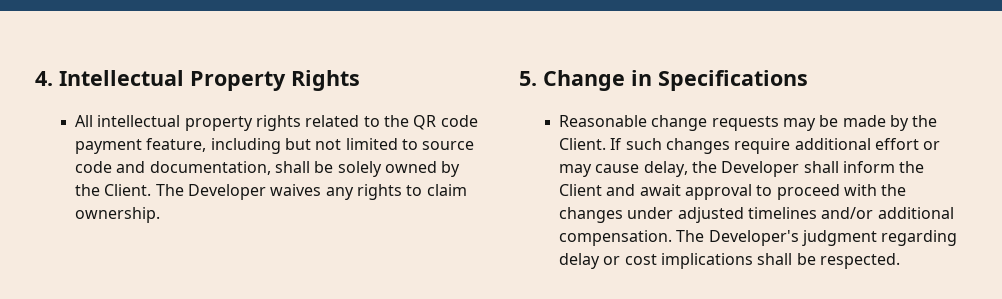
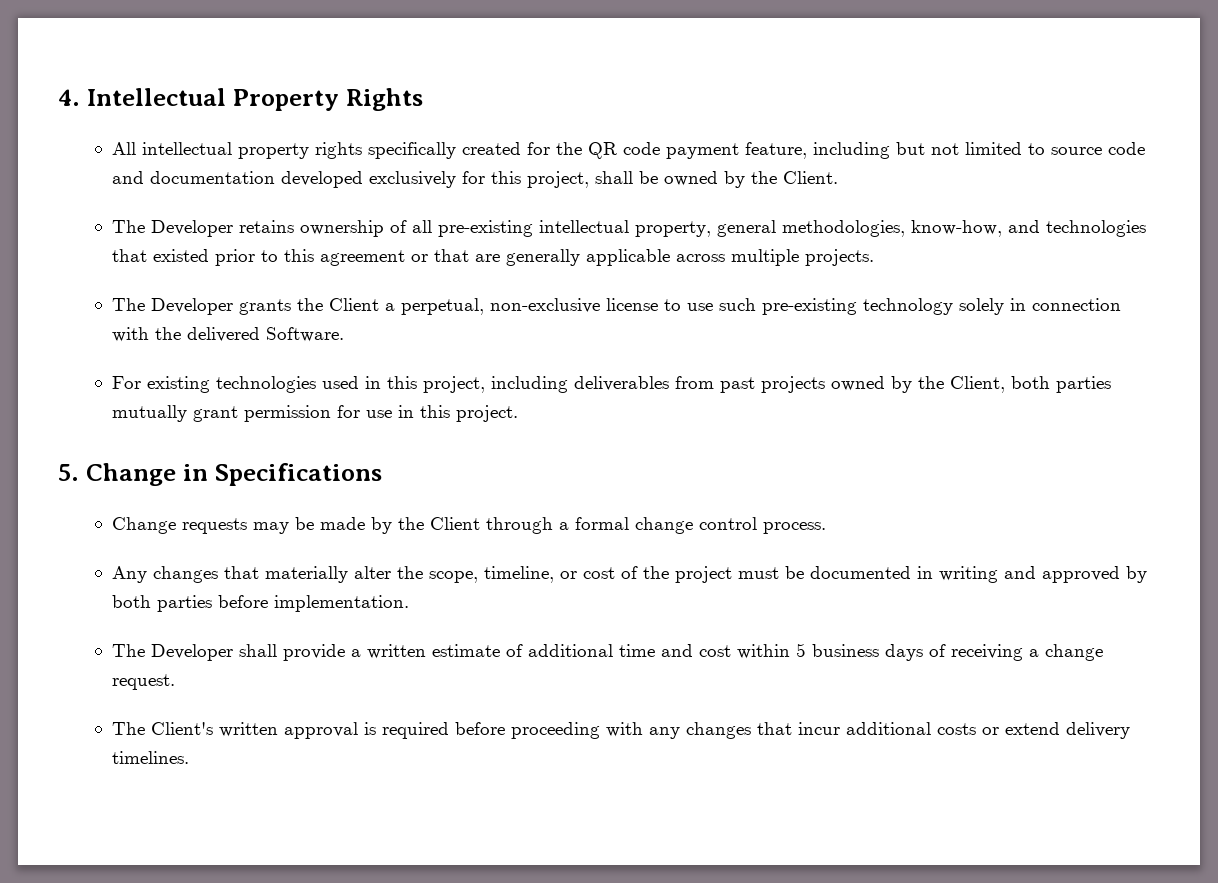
[305,115,380,127] related to -> [367,142,550,159] specifically created for
[149,161,382,177] documentation, shall be solely -> [149,171,658,188] documentation developed exclusively for this project, shall be
[155,184,467,200] [75,207,161,223] The Developer waives any rights to claim ownership. -> [111,220,1146,237] [111,249,874,266] [111,298,1121,315] [111,327,344,342] [111,376,1111,393] [111,405,518,422] // The Developer retains ownership of all pre-existing intellectual property, general methodologies, know-how, and technologies that existed prior to this agreement or that are generally applicable across multiple projects. // The Developer grants the Client a perpetual, non-exclusive license to use such pre-existing technology solely in connection with the delivered Software. // For existing technologies used in this project, including deliverables from past projects owned by the Client, both parties mutually grant permission for use in this project.
[559,115,708,131] Reasonable change -> [111,517,176,534] Change
[559,138,941,154] [559,161,925,177] [559,184,907,200] [559,207,954,223] [559,230,958,246] [559,253,901,269] Client. If such changes require additional effort or may cause delay, the Developer shall inform the Client and await approval to proceed with the changes under adjusted timelines and/or additional compensation. The Developer's judgment regarding delay or cost implications shall be respected. -> [429,517,826,534] [111,566,1147,583] [111,595,409,612] [111,643,1103,661] [111,674,175,690] [111,722,1130,739] [111,751,189,764] Client through a formal change control process. // Any changes that materially alter the scope, timeline, or cost of the project must be documented in writing and approved by both parties before implementation. // The Developer shall provide a written estimate of additional time and cost within 5 business days of receiving a change request. // The Client's written approval is required before proceeding with any changes that incur additional costs or extend delivery timelines.

